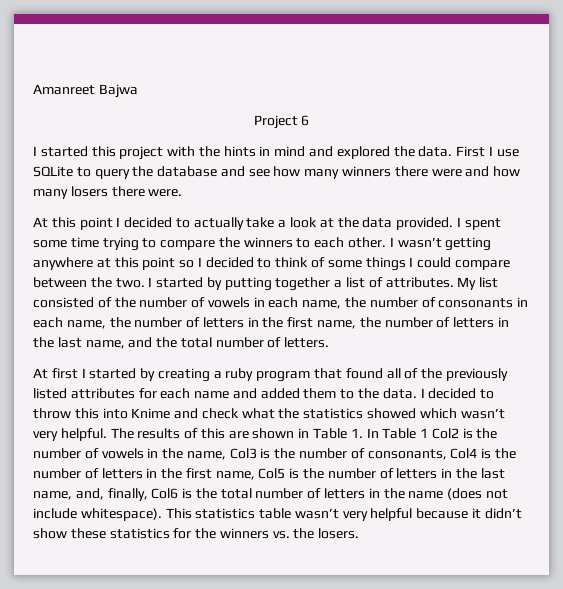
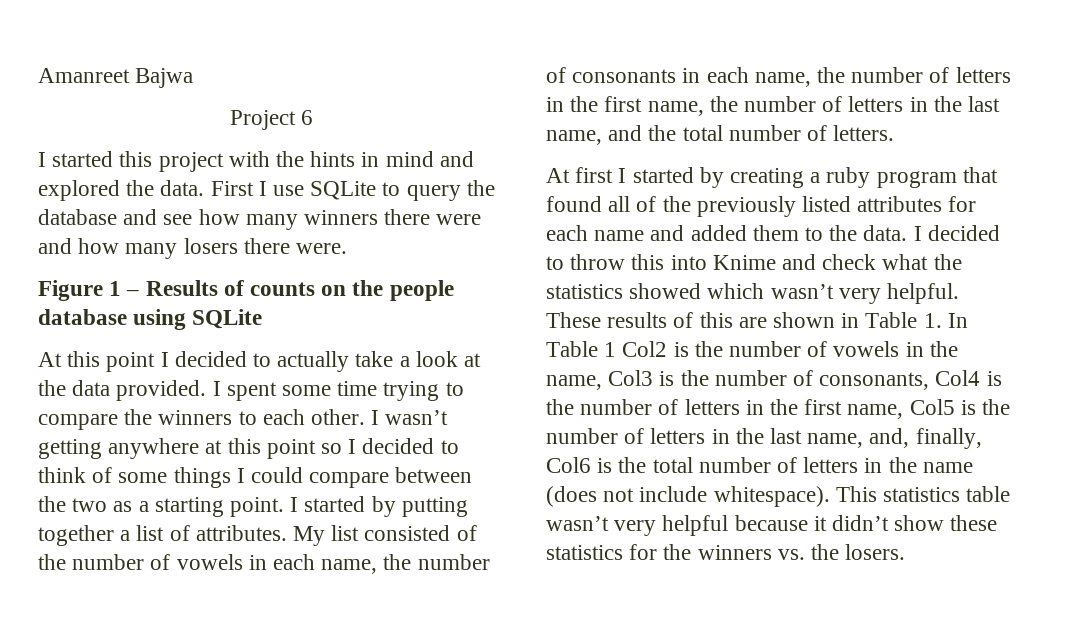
(183, 193) none -> [38,280,454,301] [38,309,263,330] // Figure 1 – Results of counts on the people database using SQLite
[115,278,145,288] two. -> [72,497,285,517] two as a starting point.
[110,428,134,439] The -> [546,312,601,328] These

